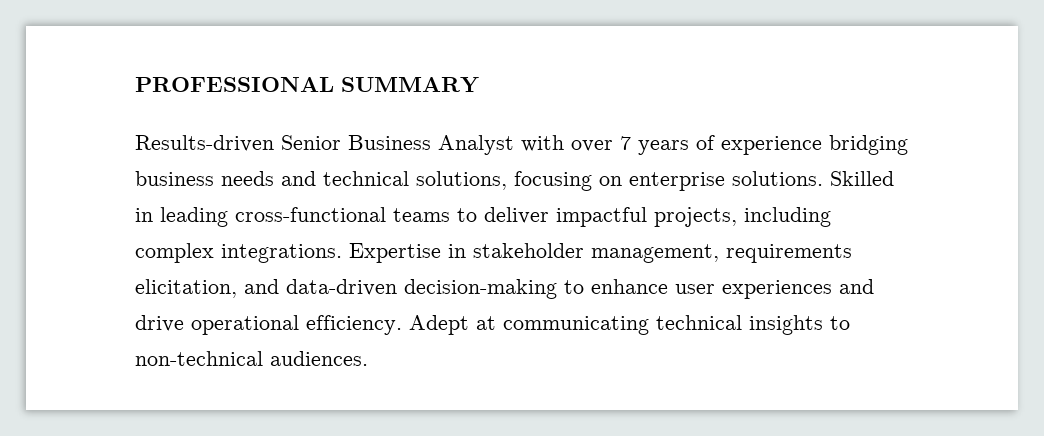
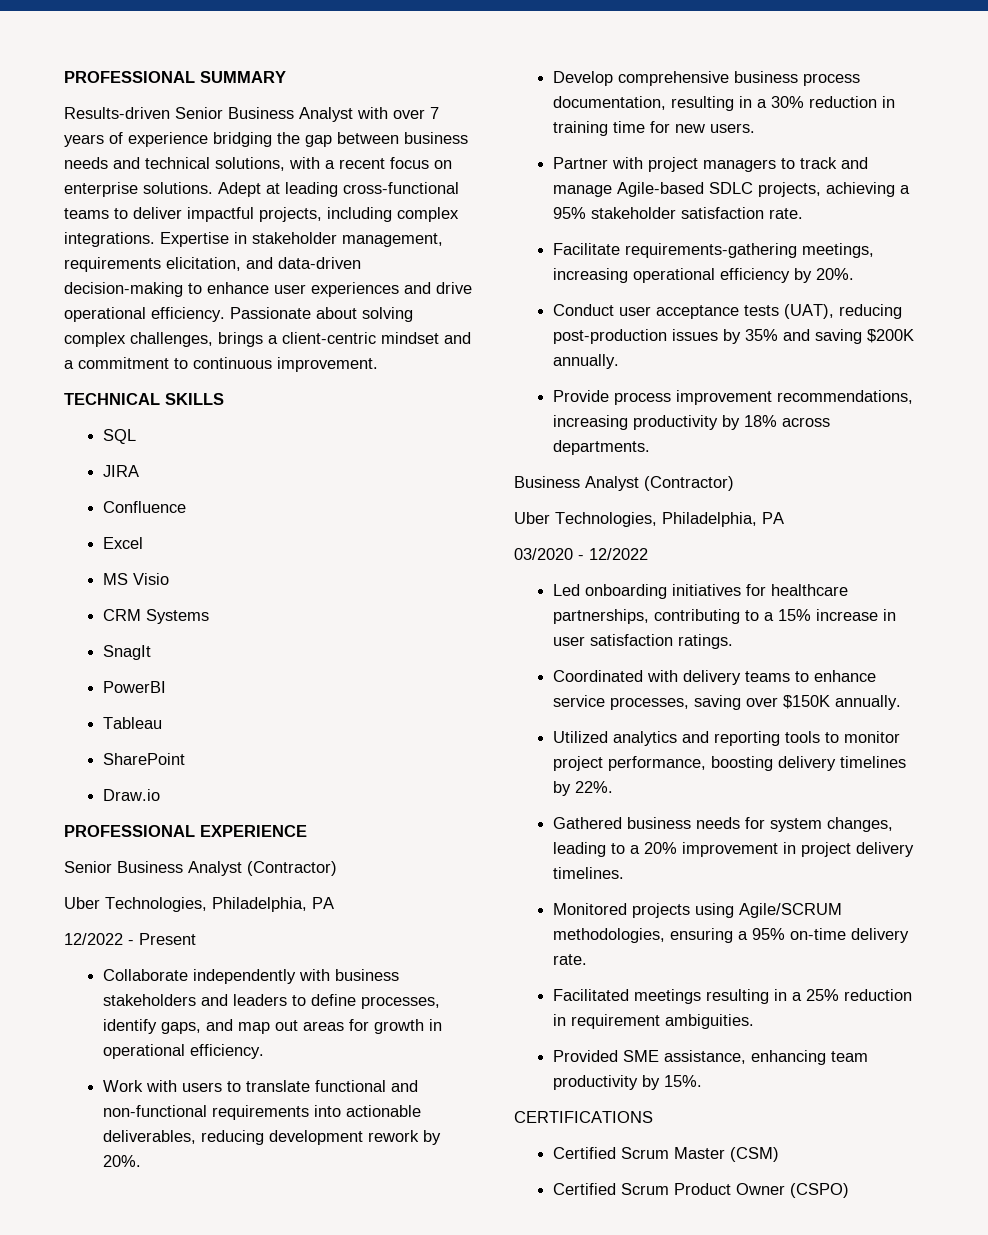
(908, 145) none -> [277,132,399,147] the gap between
[514,171,592,191] focusing -> [289,157,429,169] with a recent focus
[830,171,894,186] [135,208,153,222] Skilled in -> [218,182,280,197] Adept at
[409,315,850,335] [135,351,368,366] Adept at communicating technical insights to non-technical audiences. -> [230,307,413,322] [64,332,471,347] [64,357,378,372] [64,393,224,405] [102,429,136,444] [102,465,139,477] [102,501,186,513] [102,537,143,549] [102,573,169,585] [102,609,209,624] [102,645,151,660] [102,681,166,693] [102,717,162,729] [102,753,185,765] [102,789,160,801] [64,825,307,837] [64,861,337,876] [64,897,334,912] [64,933,196,945] [102,969,399,984] [102,994,440,1009] [102,1019,442,1034] [102,1044,264,1059] [102,1080,418,1092] [102,1105,421,1120] [102,1130,441,1145] [102,1155,141,1167] [552,71,860,86] [552,96,895,111] [552,121,755,136] [552,157,868,172] [552,182,910,197] [552,207,803,219] [552,243,874,258] [552,268,854,283] [552,304,902,319] [552,329,914,344] [552,354,619,369] [552,390,913,405] [552,415,830,430] [552,440,650,455] [514,476,734,491] [514,512,784,527] [514,548,648,560] [552,584,848,599] [552,609,896,624] [552,634,733,649] [552,670,876,685] [552,695,901,710] [552,731,900,746] [552,756,906,771] [552,781,613,796] [552,817,893,832] [552,842,914,857] [552,867,624,879] [552,903,842,918] [552,928,909,943] [552,954,587,965] [552,989,912,1004] [552,1014,754,1029] [552,1050,868,1065] [552,1075,702,1090] [514,1111,653,1123] [552,1147,779,1162] [552,1183,849,1198] Passionate about solving complex challenges, brings a client-centric mindset and a commitment to continuous improvement. // TECHNICAL SKILLS // SQL // JIRA // Confluence // Excel // MS Visio // CRM Systems // SnagIt // PowerBI // Tableau // SharePoint // Draw.io // PROFESSIONAL EXPERIENCE // Senior Business Analyst (Contractor) // Uber Technologies, Philadelphia, PA // 12/2022 - Present // Collaborate independently with business stakeholders and leaders to define processes, identify gaps, and map out areas for growth in operational efficiency. // Work with users to translate functional and non-functional requirements into actionable deliverables, reducing development rework by 20%. // Develop comprehensive business process documentation, resulting in a 30% reduction in training time for new users. // Partner with project managers to track and manage Agile-based SDLC projects, achieving a 95% stakeholder satisfaction rate. // Facilitate requirements-gathering meetings, increasing operational efficiency by 20%. // Conduct user acceptance tests (UAT), reducing post-production issues by 35% and saving $200K annually. // Provide process improvement recommendations, increasing productivity by 18% across departments. // Business Analyst (Contractor) // Uber Technologies, Philadelphia, PA // 03/2020 - 12/2022 // Led onboarding initiatives for healthcare partnerships, contributing to a 15% increase in user satisfaction ratings. // Coordinated with delivery teams to enhance service processes, saving over $150K annually. // Utilized analytics and reporting tools to monitor project performance, boosting delivery timelines by 22%. // Gathered business needs for system changes, leading to a 20% improvement in project delivery timelines. // Monitored projects using Agile/SCRUM methodologies, ensuring a 95% on-time delivery rate. // Facilitated meetings resulting in a 25% reduction in requirement ambiguities. // Provided SME assistance, enhancing team productivity by 15%. // CERTIFICATIONS // Certified Scrum Master (CSM) // Certified Scrum Product Owner (CSPO)

